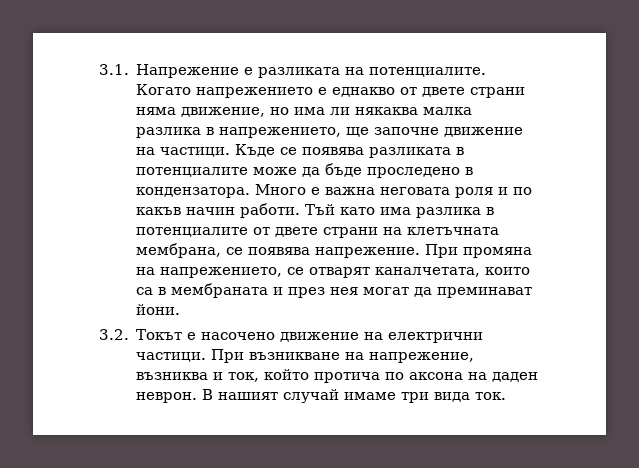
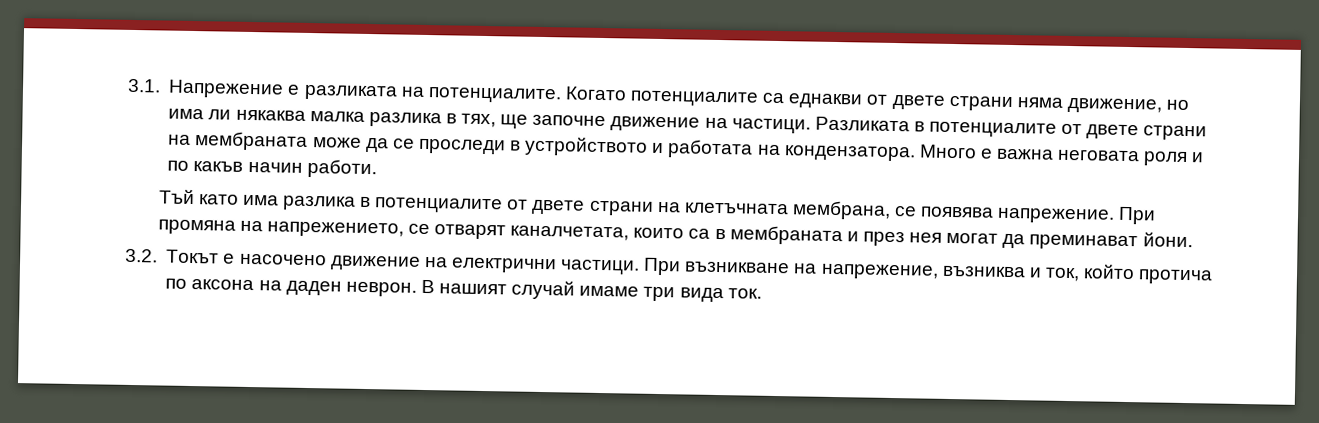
[196,87,396,98] напрежението е еднакво -> [630,90,864,109] потенциалите са еднакви
[219,127,342,138] напрежението, -> [461,113,497,128] тях,
[235,144,465,158] [136,163,474,178] Къде се появява разликата в потенциалите може да бъде проследено в -> [814,116,1208,141] [168,131,781,159] Разликата в потенциалите от двете страни на мембраната може да се проследи в устройството и работата на
(301, 210) none -> (377, 168) //

